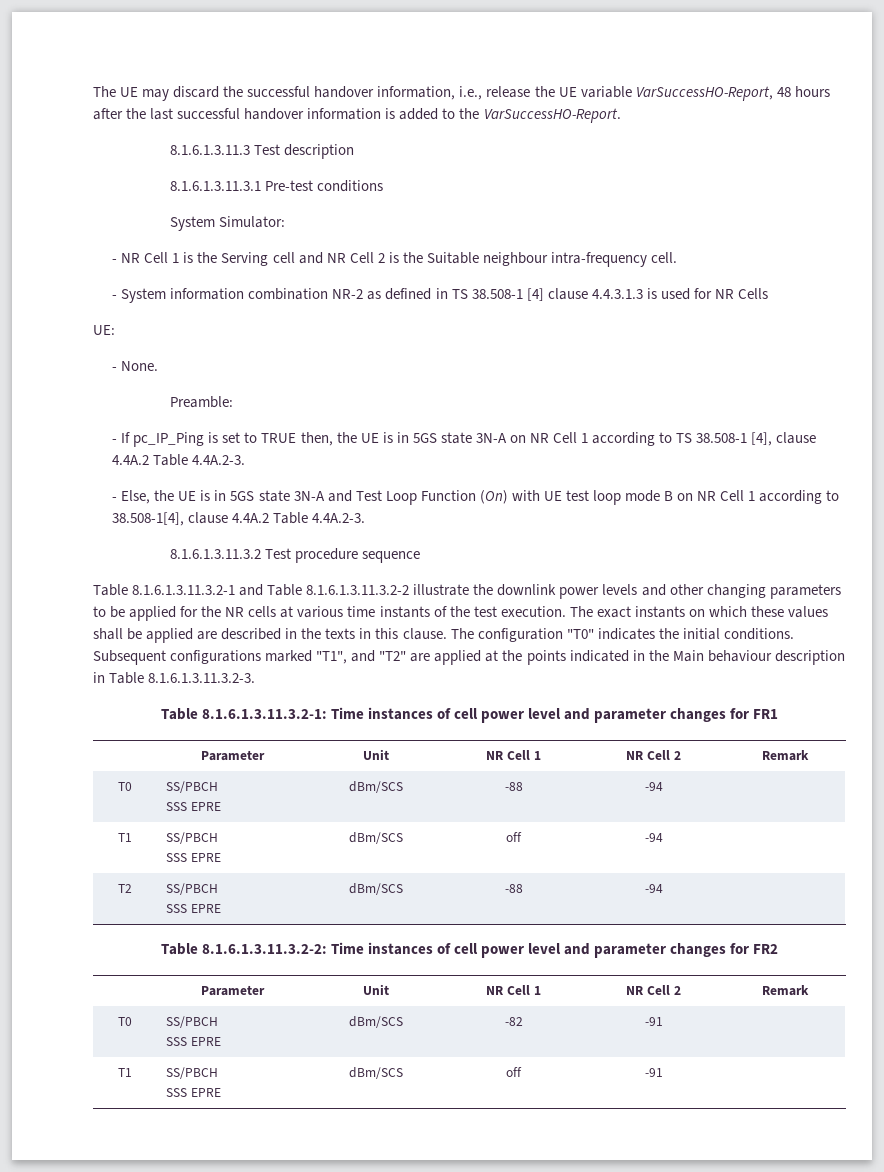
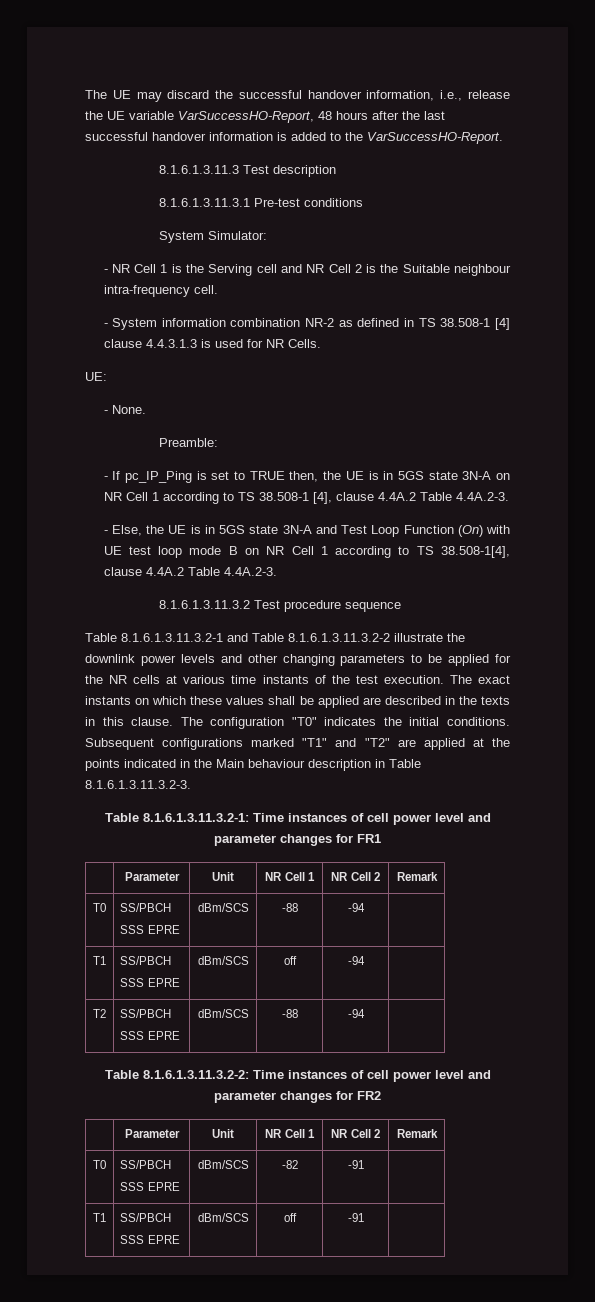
[738,288,769,299] Cells -> [287,339,321,348] Cells.
(840, 495) none -> [416,546,434,555] TS
[316,651,348,664] "T1", -> [302,738,328,747] "T1"

